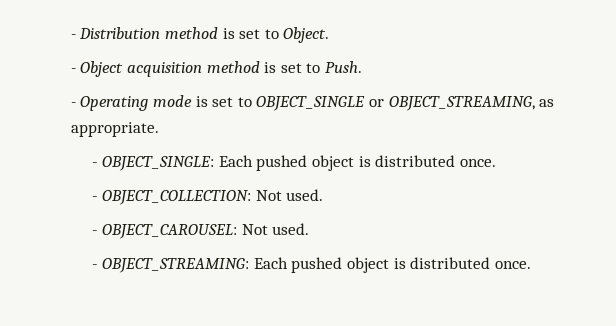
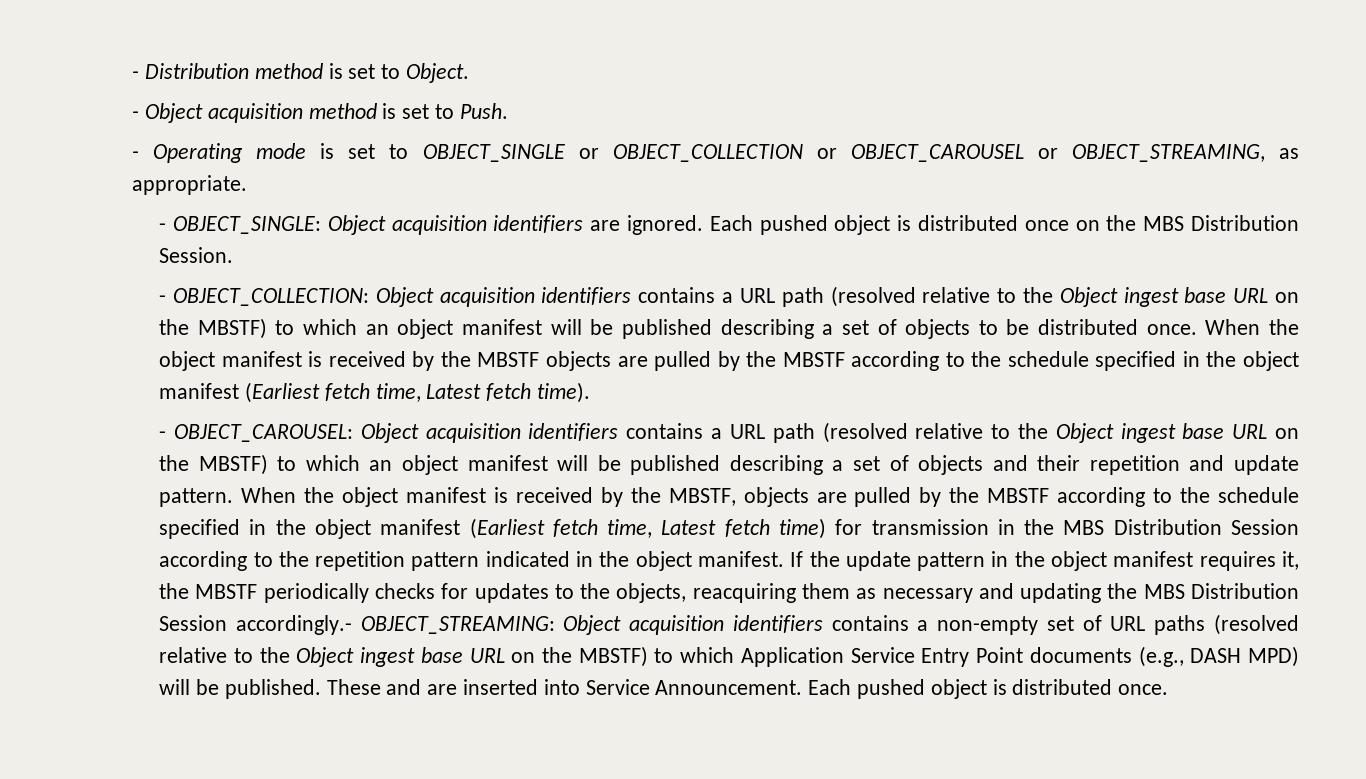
(384, 103) none -> [612,144,1058,162] OBJECT_COLLECTION or OBJECT_CAROUSEL or
[218,155,496,171] [91,189,324,205] [91,223,310,239] [91,257,531,273] Each pushed object is distributed once. // - OBJECT_COLLECTION: Not used. // - OBJECT_CAROUSEL: Not used. // - OBJECT_STREAMING: Each pushed object is distributed once. -> [327,215,1299,235] [159,247,234,263] [159,286,1299,307] [159,318,1299,339] [159,351,1300,371] [159,382,591,403] [159,422,1299,443] [159,454,1299,475] [159,487,1299,507] [159,518,1299,539] [159,551,1299,571] [159,583,1299,603] [159,614,1299,635] [159,646,1299,667] [159,679,1169,699] Object acquisition identifiers are ignored. Each pushed object is distributed once on the MBS Distribution Session. // - OBJECT_COLLECTION: Object acquisition identifiers contains a URL path (resolved relative to the Object ingest base URL on the MBSTF) to which an object manifest will be published describing a set of objects to be distributed once. When the object manifest is received by the MBSTF objects are pulled by the MBSTF according to the schedule specified in the object manifest (Earliest fetch time, Latest fetch time). // - OBJECT_CAROUSEL: Object acquisition identifiers contains a URL path (resolved relative to the Object ingest base URL on the MBSTF) to which an object manifest will be published describing a set of objects and their repetition and update pattern. When the object manifest is received by the MBSTF, objects are pulled by the MBSTF according to the schedule specified in the object manifest (Earliest fetch time, Latest fetch time) for transmission in the MBS Distribution Session according to the repetition pattern indicated in the object manifest. If the update pattern in the object manifest requires it, the MBSTF periodically checks for updates to the objects, reacquiring them as necessary and updating the MBS Distribution Session accordingly.- OBJECT_STREAMING: Object acquisition identifiers contains a non-empty set of URL paths (resolved relative to the Object ingest base URL on the MBSTF) to which Application Service Entry Point documents (e.g., DASH MPD) will be published. These and are inserted into Service Announcement. Each pushed object is distributed once.

